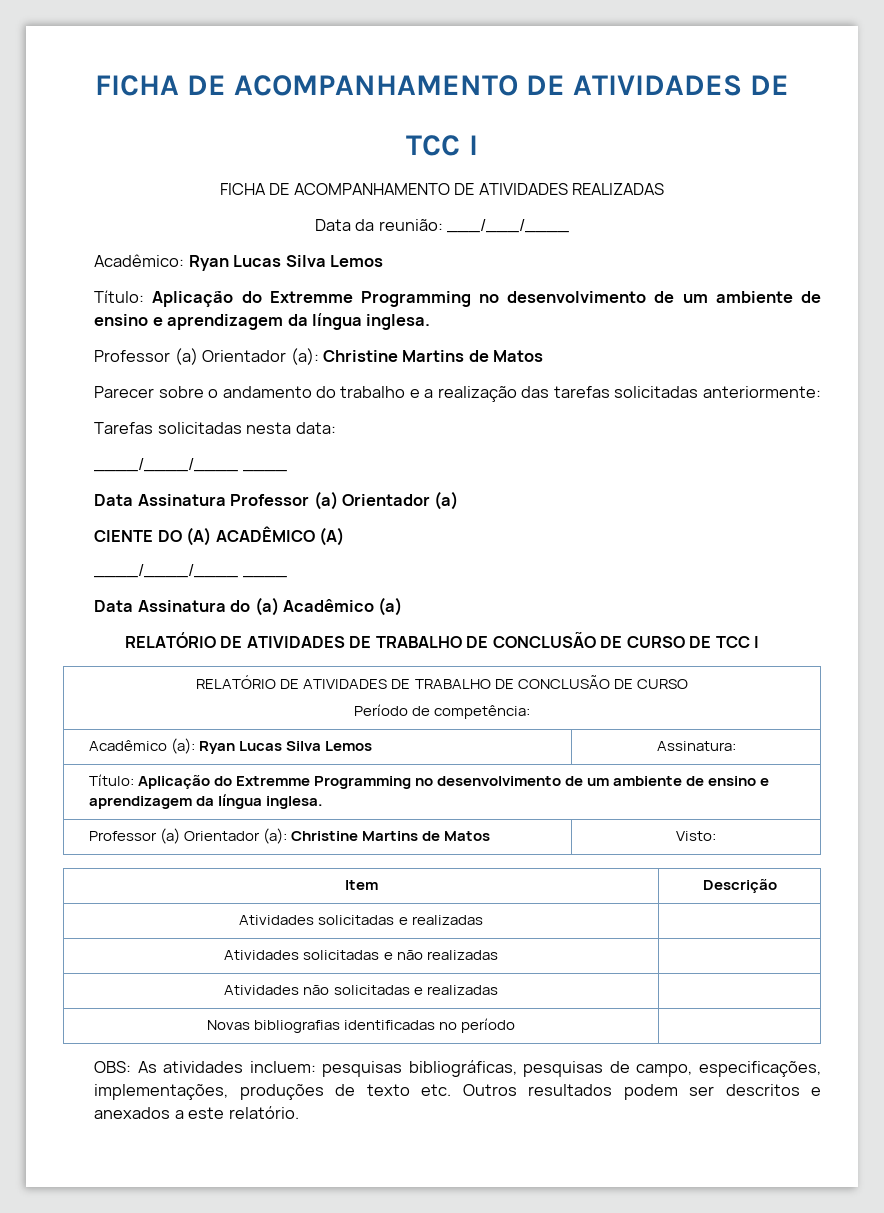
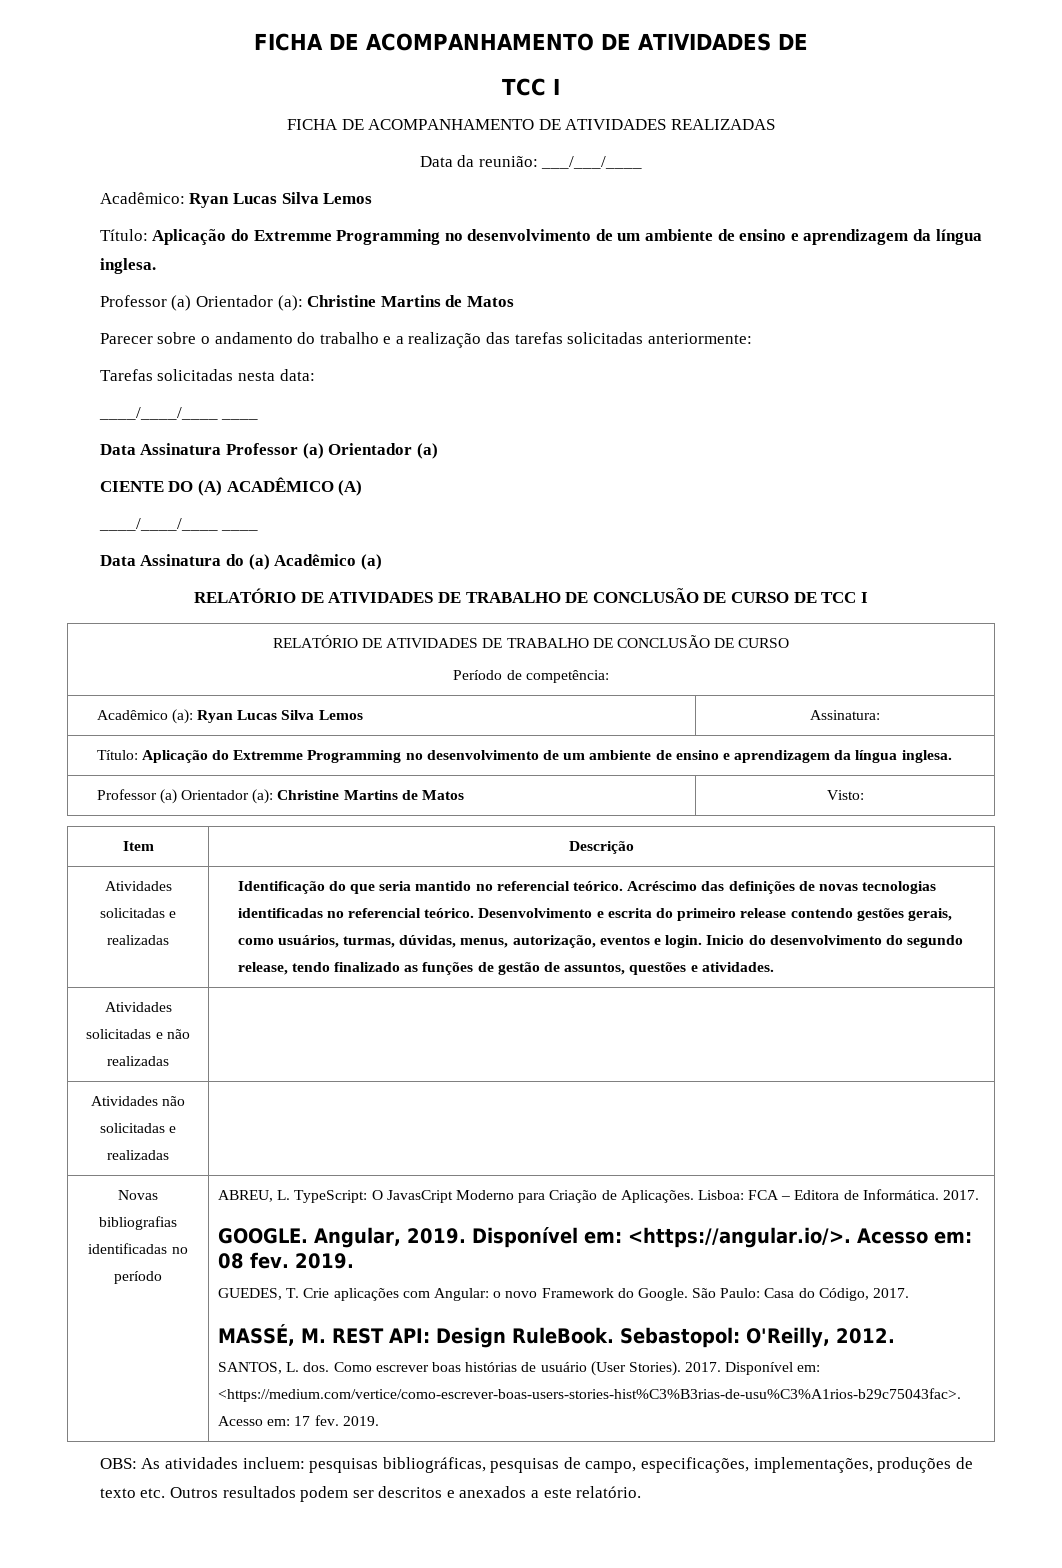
(483, 920) none -> [237,881,937,894] [237,908,952,921] [237,935,964,948] [237,962,774,975] Identificação do que seria mantido no referencial teórico. Acréscimo das definições de novas tecnologias identificadas no referencial teórico. Desenvolvimento e escrita do primeiro release contendo gestões gerais, como usuários, turmas, dúvidas, menus, autorização, eventos e login. Inicio do desenvolvimento do segundo release, tendo finalizado as funções de gestão de assuntos, questões e atividades.
(516, 1025) none -> [218,1189,980,1203] [218,1227,972,1248] [218,1252,355,1269] [218,1288,910,1301] [218,1324,896,1348] [218,1361,821,1376] [218,1388,962,1402] [218,1415,379,1426] ABREU, L. TypeScript: O JavasCript Moderno para Criação de Aplicações. Lisboa: FCA – Editora de Informática. 2017. // GOOGLE. Angular, 2019. Disponível em: <https://angular.io/>. Acesso em: 08 fev. 2019. // GUEDES, T. Crie aplicações com Angular: o novo Framework do Google. São Paulo: Casa do Código, 2017. // MASSÉ, M. REST API: Design RuleBook. Sebastopol: O'Reilly, 2012. // SANTOS, L. dos. Como escrever boas histórias de usuário (User Stories). 2017. Disponível em: <https://medium.com/vertice/como-escrever-boas-users-stories-hist%C3%B3rias-de-usu%C3%A1rios-b29c75043fac>. Acesso em: 17 fev. 2019.

